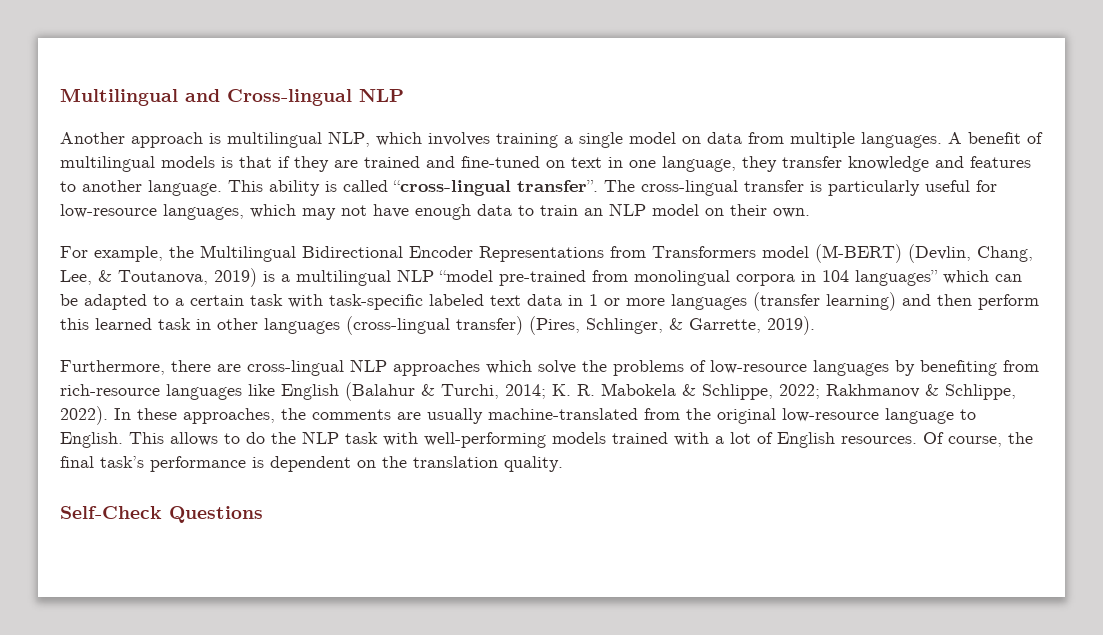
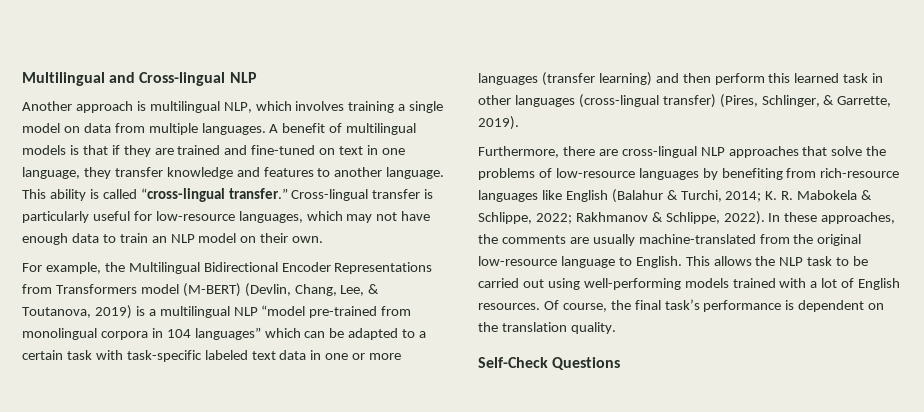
[517,180,738,196] transfer”. The cross-lingual -> [228,188,369,201] transfer.” Cross-lingual
[589,294,598,306] 1 -> [325,353,349,360] one
[486,360,532,374] which -> [802,146,828,156] that
[224,432,265,444] to do -> (752, 261) none
[383,432,418,446] with -> [836,256,869,266] [478,278,580,290] to be carried out using

